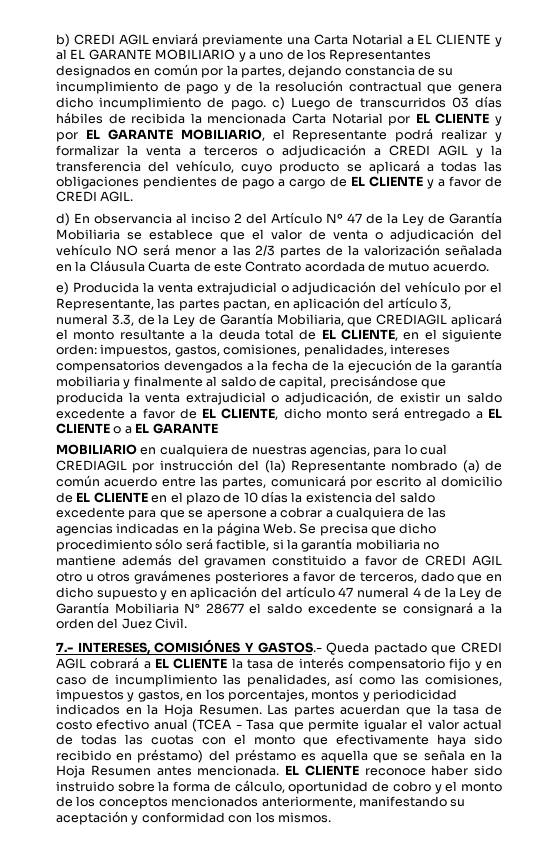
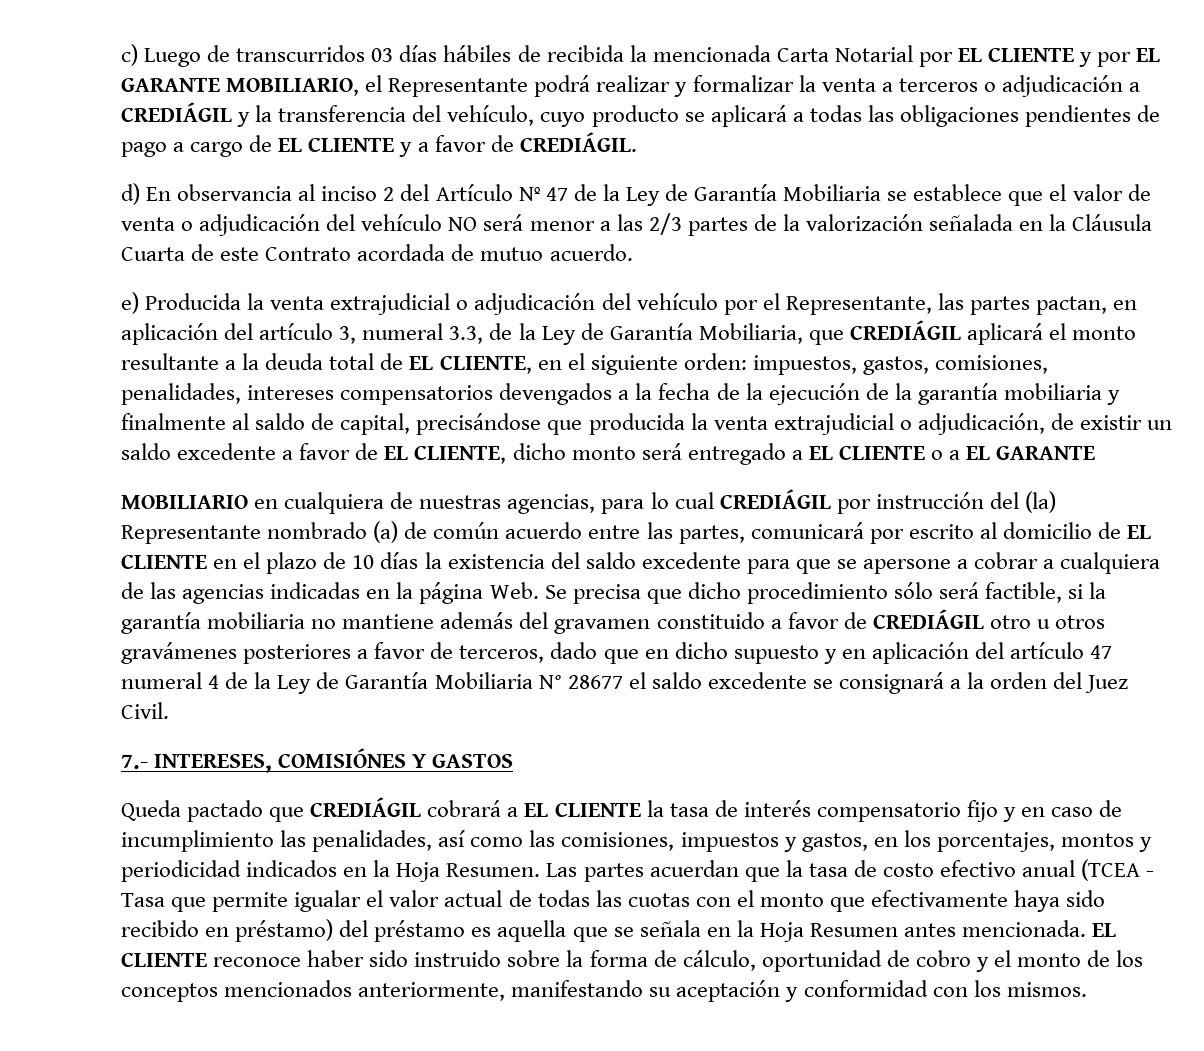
[56,33,502,47] [56,49,432,62] [56,64,454,78] [56,80,502,94] [56,97,266,110] b) CREDI AGIL enviará previamente una Carta Notarial a EL CLIENTE y al EL GARANTE MOBILIARIO y a uno de los Representantes designados en común por la partes, dejando constancia de su incumplimiento de pago y de la resolución contractual que genera dicho incumplimiento de pago. -> (121, 55) none
[389,145,468,156] CREDI AGIL -> [121,102,232,122] CREDIÁGIL
[56,191,134,202] CREDI AGIL. -> [519,132,637,152] CREDIÁGIL.
[376,314,448,325] CREDIAGIL -> [849,320,961,340] CREDIÁGIL
[56,460,127,471] CREDIAGIL -> [719,489,831,509] CREDIÁGIL
[425,555,502,566] CREDI AGIL -> [872,609,984,629] CREDIÁGIL
[257,642,322,653] GASTOS.- -> [432,754,514,768] GASTOS //
[461,642,502,653] [56,658,86,669] CREDI AGIL -> [310,797,422,817] CREDIÁGIL

